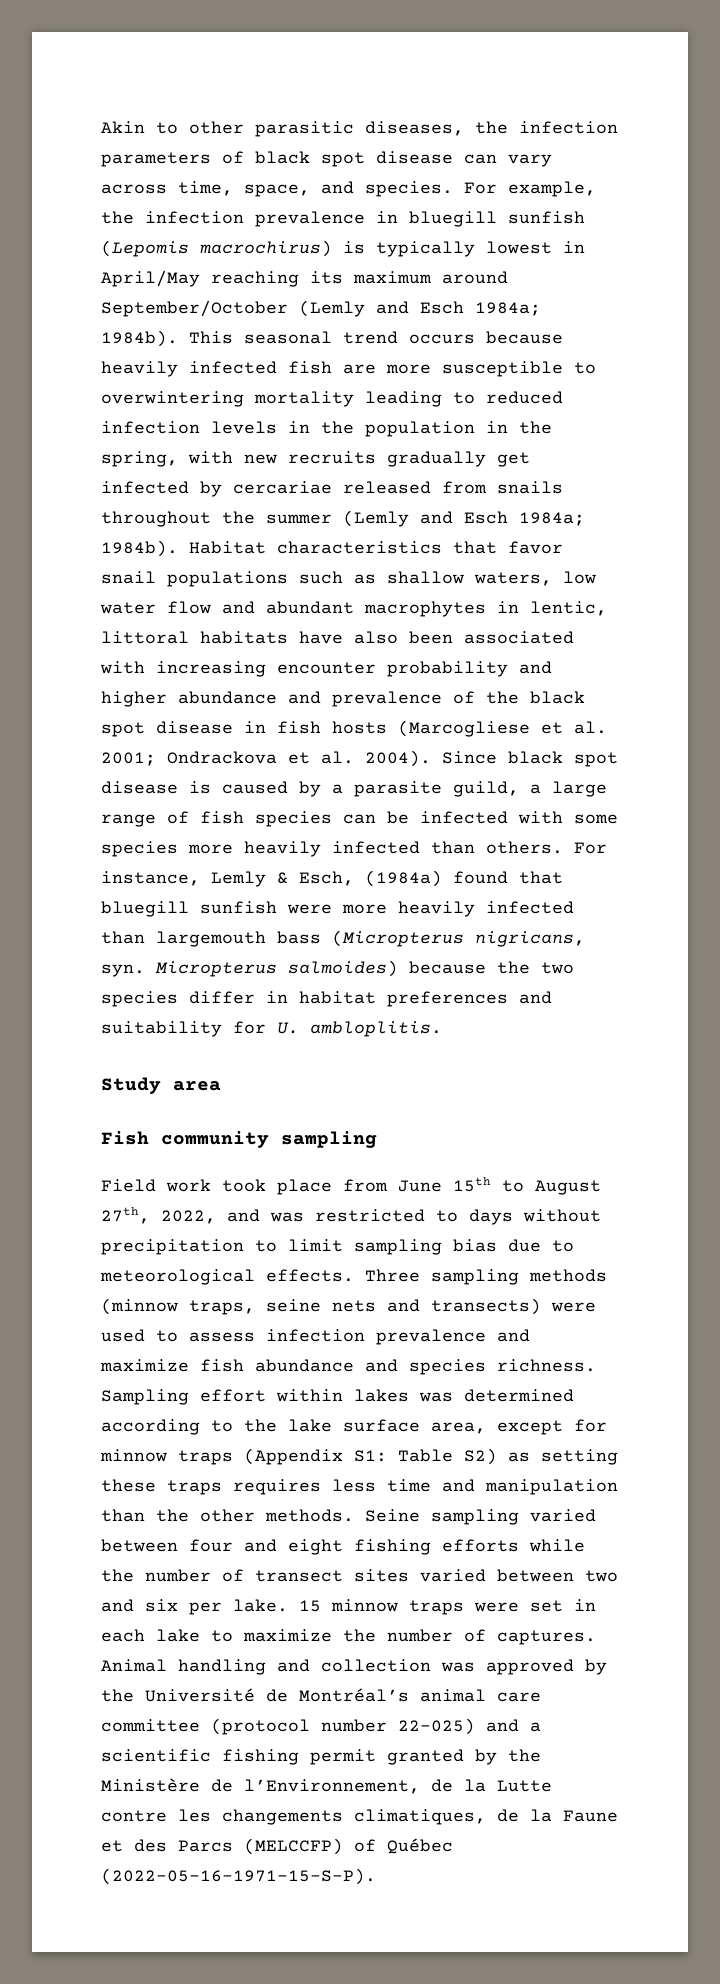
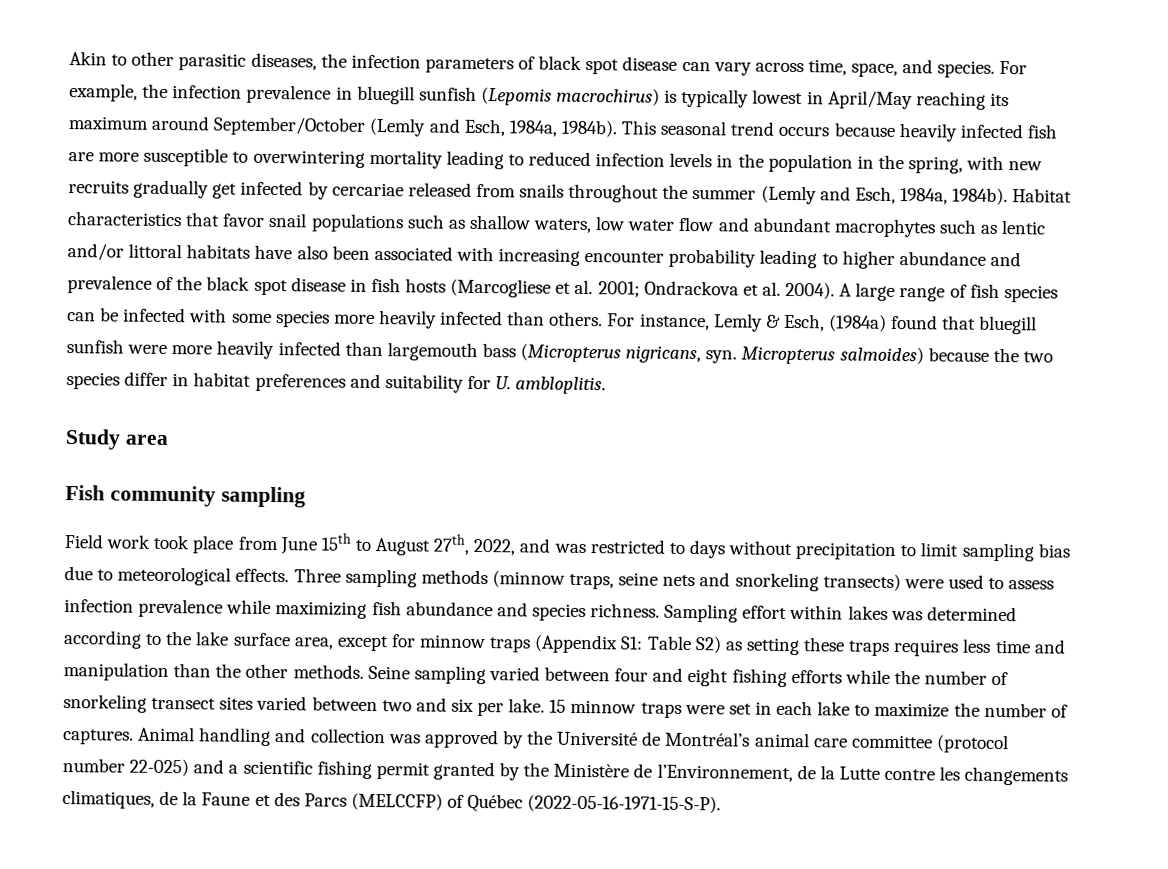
[420,301,541,316] Esch 1984a; -> [463,118,558,137] Esch, 1984a,
[464,511,585,526] Esch 1984a; -> [854,186,948,205] Esch, 1984a,
[497,601,607,616] in lentic, -> [938,219,1047,235] [67,243,124,261] such as lentic and/or
[519,661,552,674] and -> [759,249,838,269] leading to
[442,751,618,767] [101,781,541,797] Since black spot disease is caused by a parasite guild, a -> [839,283,853,297] A
(420, 1305) none -> [734,572,819,592] snorkeling
[497,1329,530,1342] [100,1359,189,1372] and maximize -> [226,599,368,619] while maximizing
(244, 1575) none -> [63,694,147,713] snorkeling

